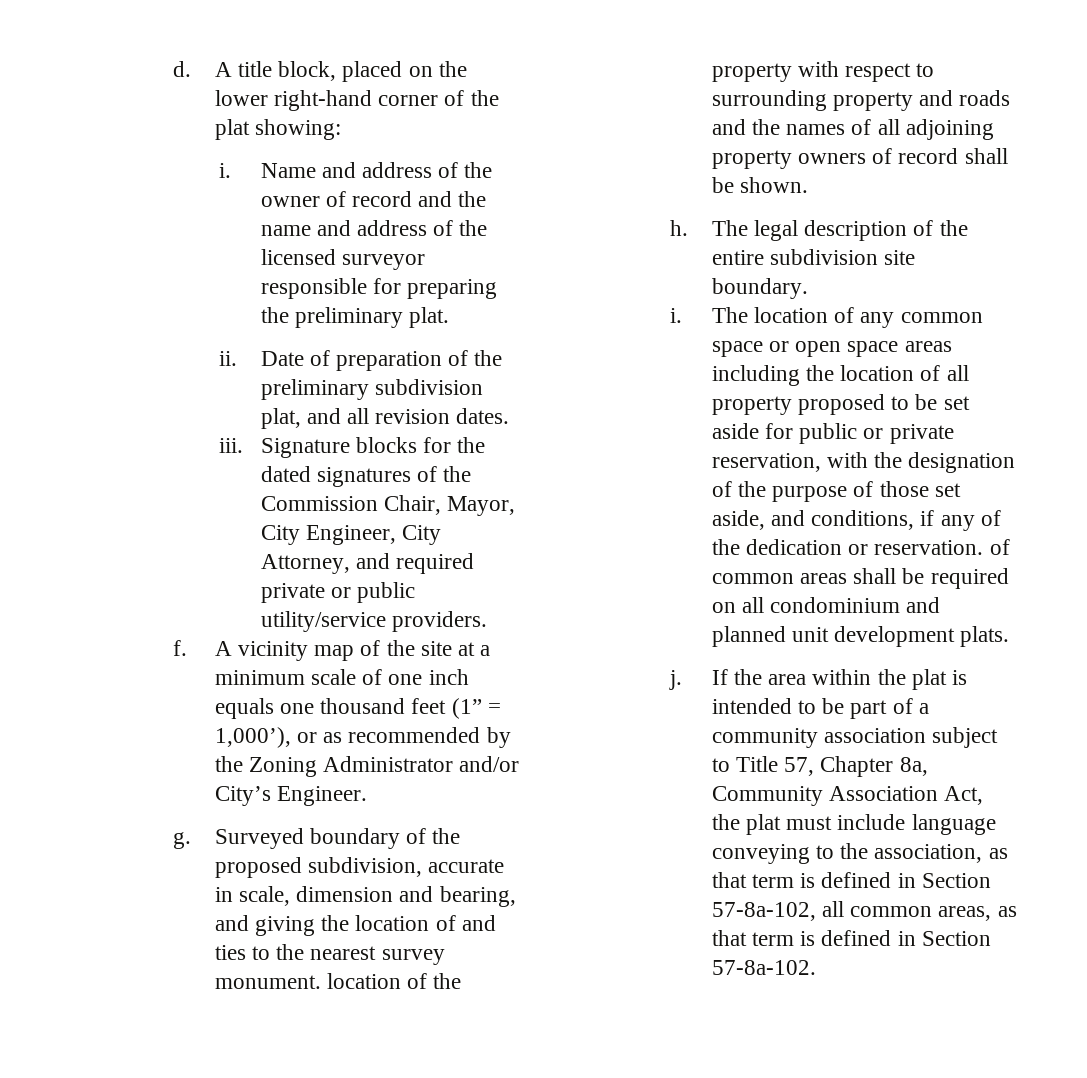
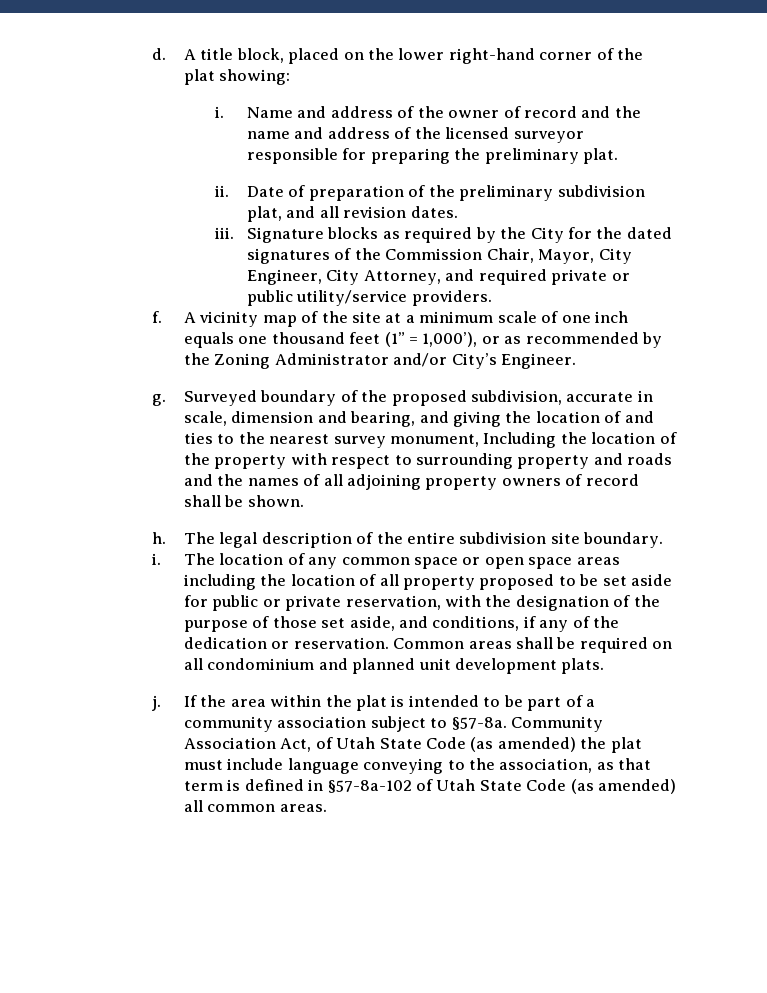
(417, 445) none -> [382,227,564,243] as required by the City
[214,975,321,989] monument. -> [389,432,587,448] monument, Including the
[989,539,1010,555] [711,573,794,584] of common -> [393,638,465,649] Common
[735,756,928,777] [711,786,984,806] Title 57, Chapter 8a, Community Association Act, -> [451,716,603,732] [183,737,576,752] §57-8a. Community Association Act, of Utah State Code (as amended)
[921,873,991,888] [711,901,1017,921] [711,930,991,946] [711,960,816,975] Section 57-8a-102, all common areas, as that term is defined in Section 57-8a-102. -> [327,779,677,794] [183,800,327,812] §57-8a-102 of Utah State Code (as amended) all common areas.

